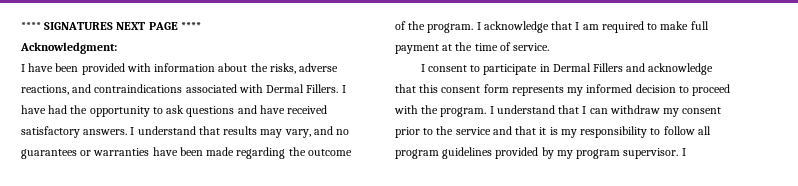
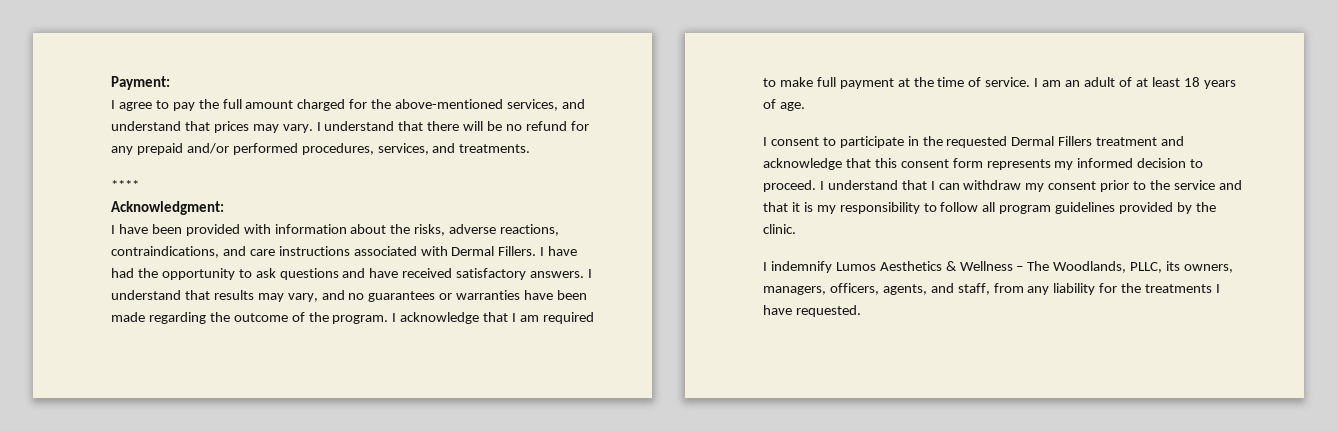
[21,22,178,30] **** SIGNATURES NEXT PAGE -> [111,76,170,90] [111,99,585,111] [111,121,589,133] [111,143,531,155] Payment: // I agree to pay the full amount charged for the above-mentioned services, and understand that prices may vary. I understand that there will be no refund for any prepaid and/or performed procedures, services, and treatments. //
[72,84,183,93] and contraindications -> [111,246,350,258] contraindications, and care instructions
(550, 47) none -> [1034,77,1236,89] [763,99,805,111] I am an adult of at least 18 years of age.
(550, 68) none -> [922,136,1008,148] the requested
(624, 67) none -> [1096,137,1158,146] treatment
[692,84,731,96] [394,105,487,117] proceed with the program. -> [763,180,816,192] proceed.
[556,148,686,159] my program supervisor. I -> [1195,202,1216,212] [763,224,796,234] [763,261,1234,273] [763,283,1221,295] [763,305,861,317] the clinic. // I indemnify Lumos Aesthetics & Wellness – The Woodlands, PLLC, its owners, managers, officers, agents, and staff, from any liability for the treatments I have requested.

